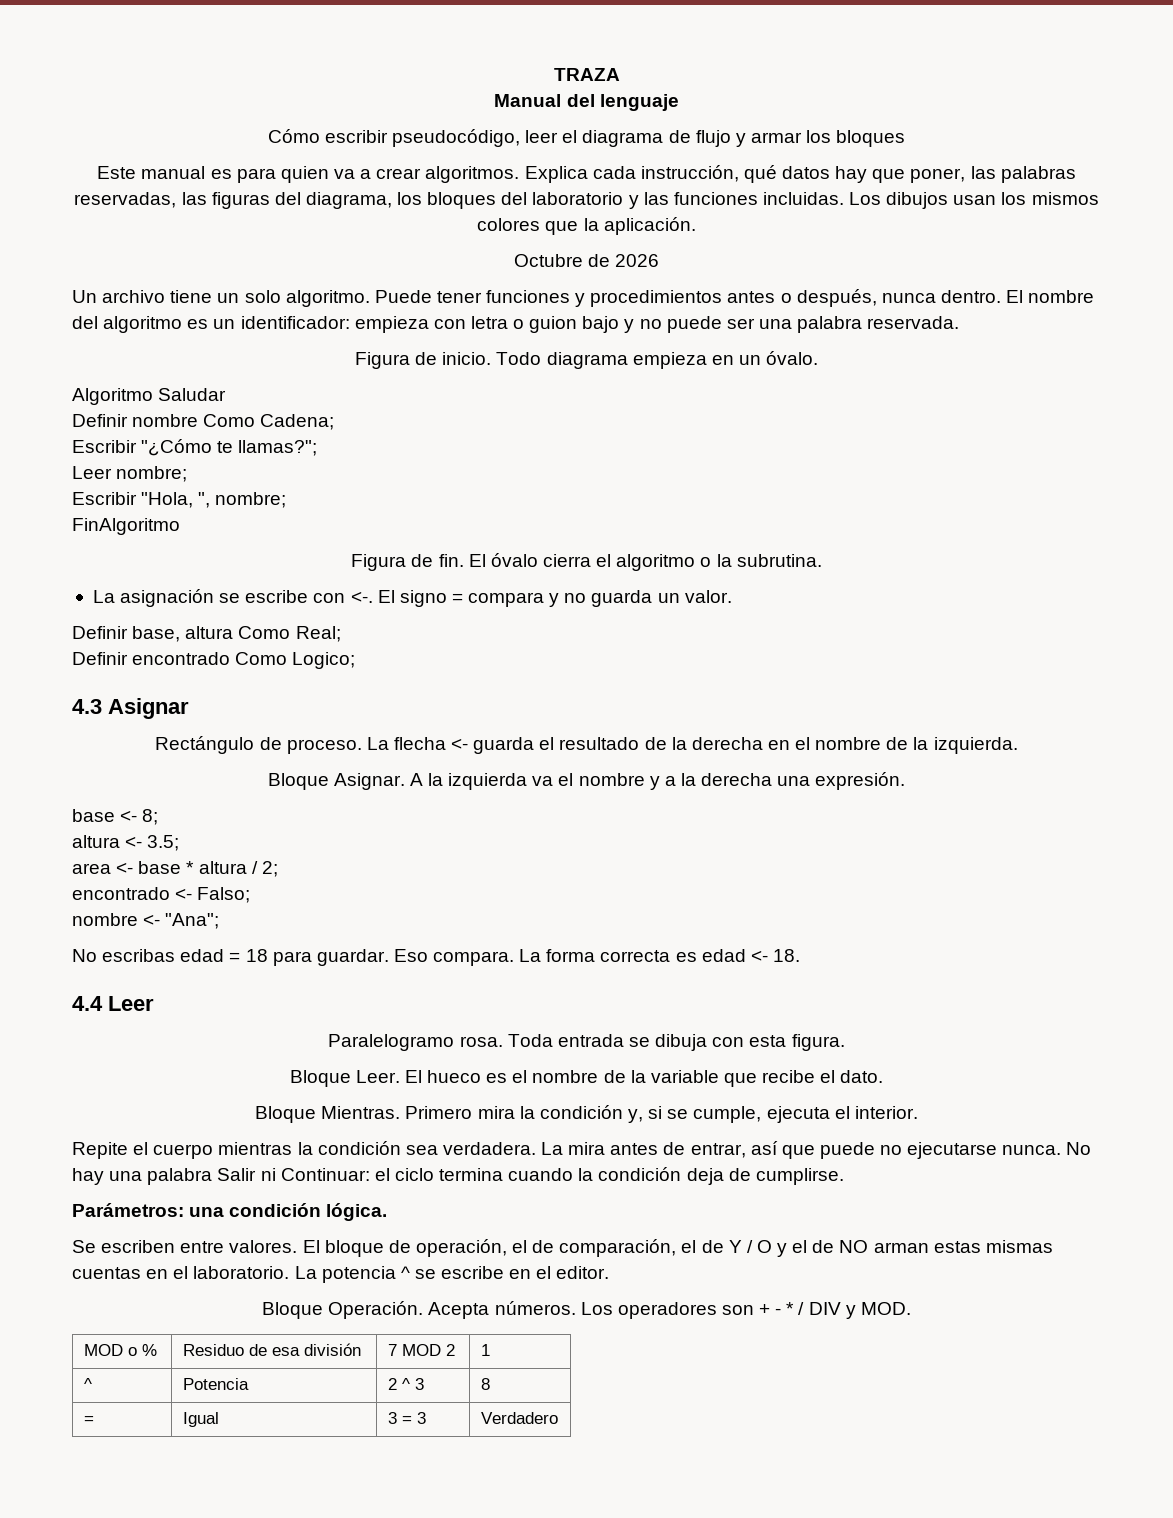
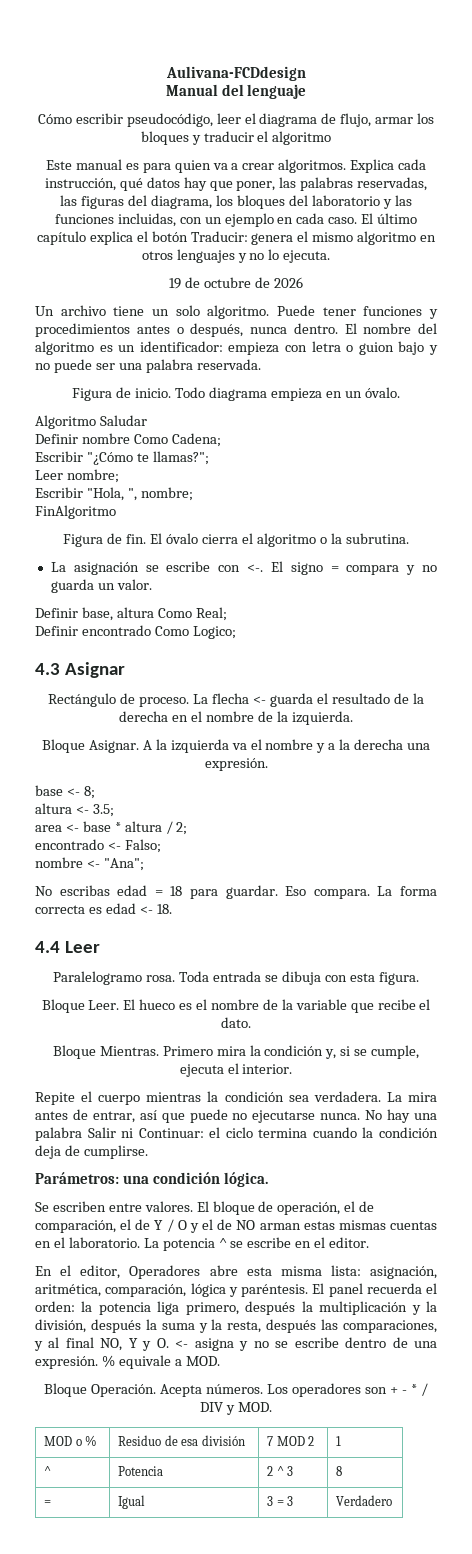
[553,68,620,81] TRAZA -> [165,66,306,81] Aulivana-FCDdesign
[695,130,746,147] flujo y -> [340,113,372,127] flujo,
(906, 138) none -> [191,131,332,145] y traducir el algoritmo
[762,192,1099,209] [477,217,696,235] [513,254,583,267] incluidas. Los dibujos usan los mismos colores que la aplicación. // Octubre -> [117,213,418,227] [36,231,437,245] [141,249,331,263] [169,277,251,289] incluidas, con un ejemplo en cada caso. El último capítulo explica el botón Traducir: genera el mismo algoritmo en otros lenguajes y no lo ejecuta. // 19 de octubre
(610, 1272) none -> [35,1265,437,1279] [35,1283,437,1297] [35,1301,438,1315] [35,1319,437,1333] [34,1337,438,1351] [35,1355,220,1369] // En el editor, Operadores abre esta misma lista: asignación, aritmética, comparación, lógica y paréntesis. El panel recuerda el orden: la potencia liga primero, después la multiplicación y la división, después la suma y la resta, después las comparaciones, y al final NO, Y y O. <- asigna y no se escribe dentro de una expresión. % equivale a MOD.

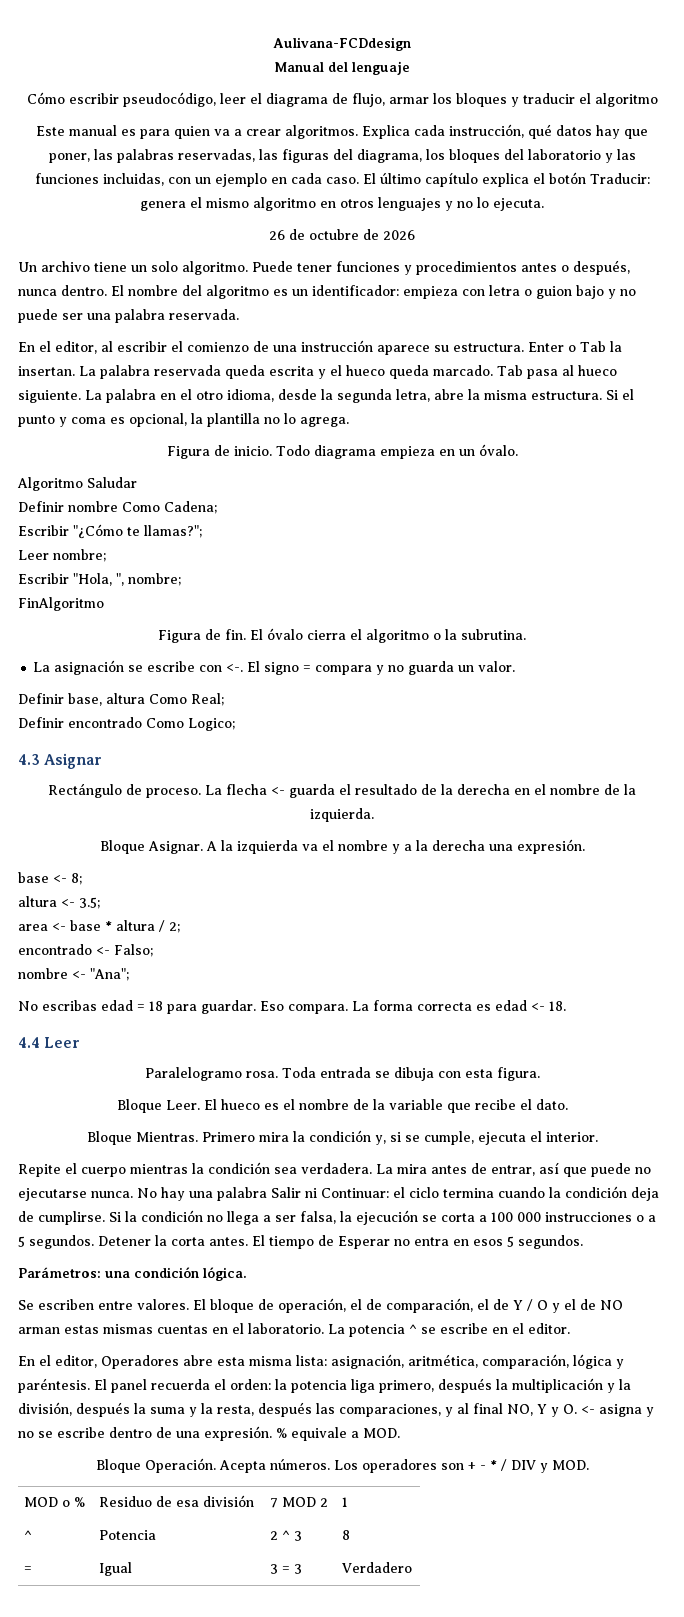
[169,278,182,289] 19 -> [269,230,285,240] 26
(261, 364) none -> [18,340,622,355] [18,365,617,379] [18,389,634,403] [18,413,349,427] // En el editor, al escribir el comienzo de una instrucción aparece su estructura. Enter o Tab la insertan. La palabra reservada queda escrita y el hueco queda marcado. Tab pasa al hueco siguiente. La palabra en el otro idioma, desde la segunda letra, abre la misma estructura. Si el punto y coma es opcional, la plantilla no lo agrega.
(148, 1152) none -> [109,1210,656,1225] [18,1235,583,1249] Si la condición no llega a ser falsa, la ejecución se corta a 100 000 instrucciones o a 5 segundos. Detener la corta antes. El tiempo de Esperar no entra en esos 5 segundos.

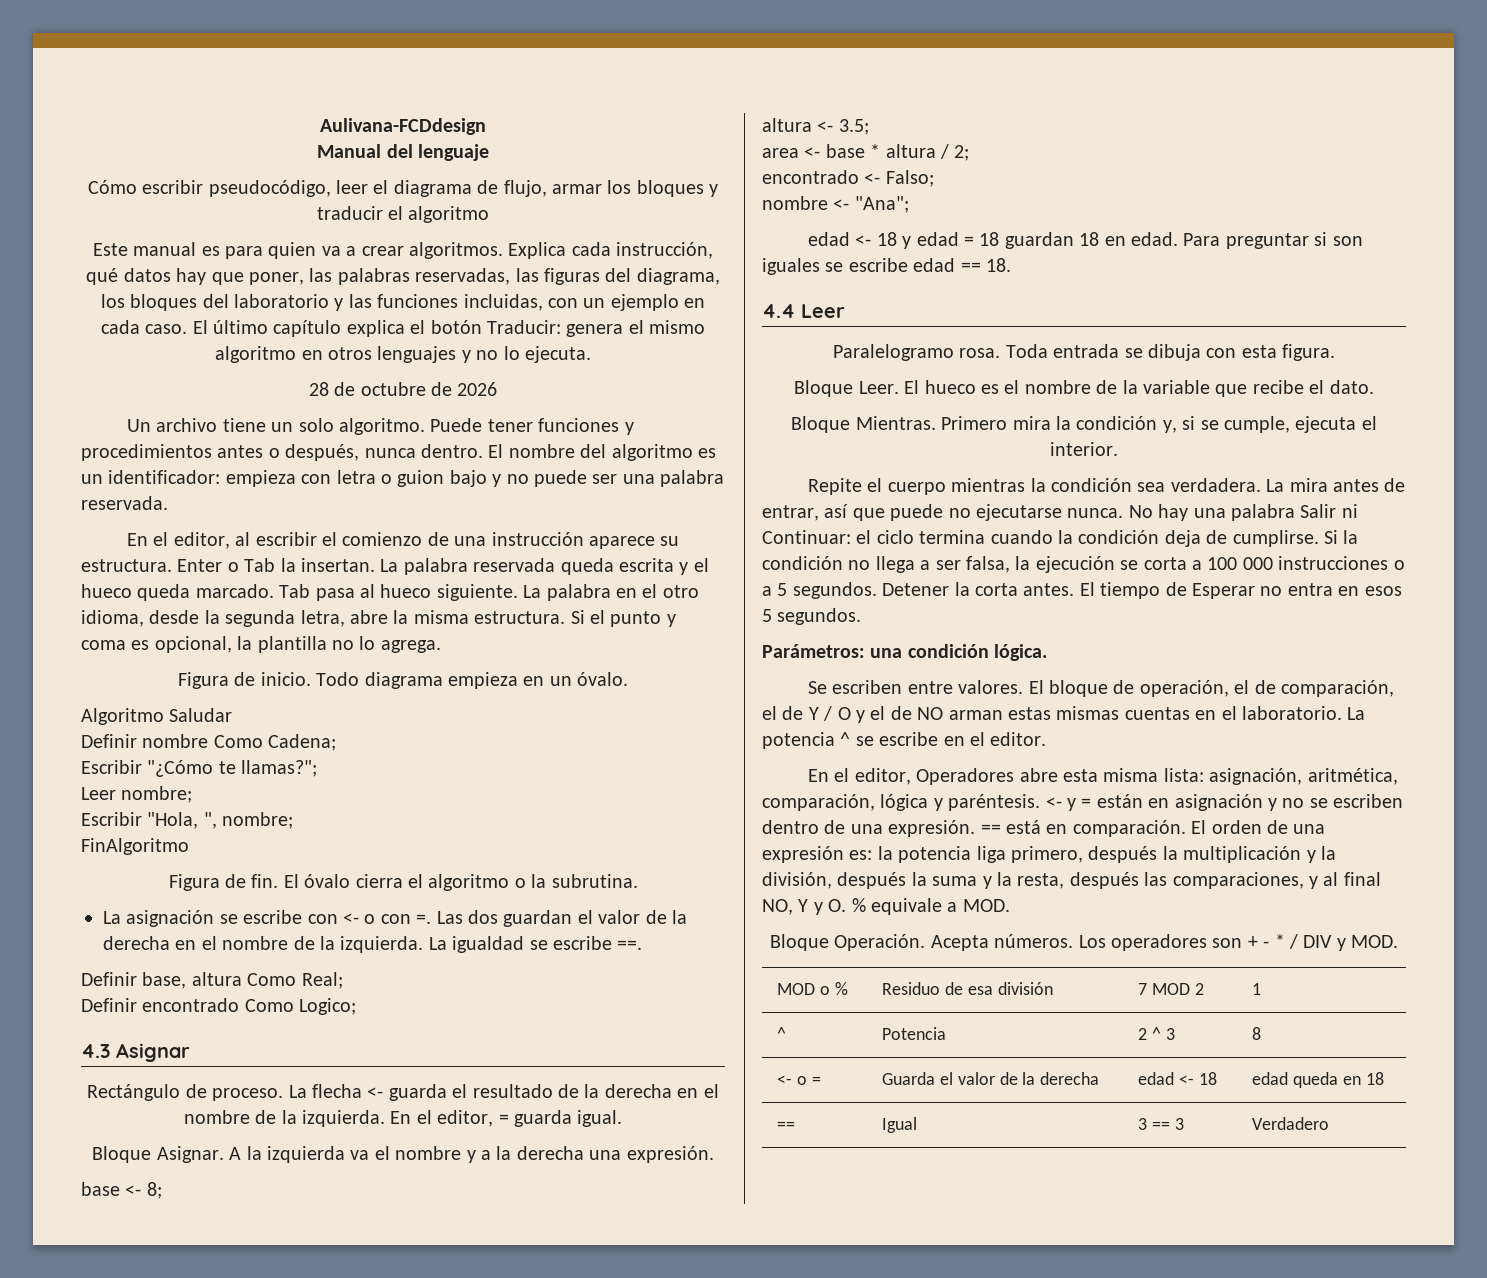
[269,230,285,240] 26 -> [308,382,329,396] 28
[226,661,516,675] <-. El signo = compara y no guarda un valor. -> [343,910,687,927] [103,936,643,953] <- o con =. Las dos guardan el valor de la derecha en el nombre de la izquierda. La igualdad se escribe ==.
(374, 815) none -> [390,1110,623,1127] En el editor, = guarda igual.
[18,1000,545,1014] No escribas edad = 18 para guardar. Eso compara. La forma correcta es edad <- -> [808,232,1363,249] [762,258,981,275] edad <- 18 y edad = 18 guardan 18 en edad. Para preguntar si son iguales se escribe edad ==
[94,1379,271,1393] El panel recuerda el orden: -> [1045,794,1404,811] [762,820,1326,837] [762,846,873,863] <- y = están en asignación y no se escriben dentro de una expresión. == está en comparación. El orden de una expresión es:
[581,1404,654,1417] [18,1426,272,1441] <- asigna y no se escribe dentro de una expresión. -> (847, 905) none
[23,1566,32,1573] = -> [777,1075,821,1085] [882,1072,1100,1085] [1138,1072,1217,1085] [1252,1072,1384,1088] [777,1121,796,1130] <- o = | Guarda el valor de la derecha | edad <- 18 | edad queda en 18 // ==
[281,1566,290,1573] = -> [1151,1121,1170,1130] ==

